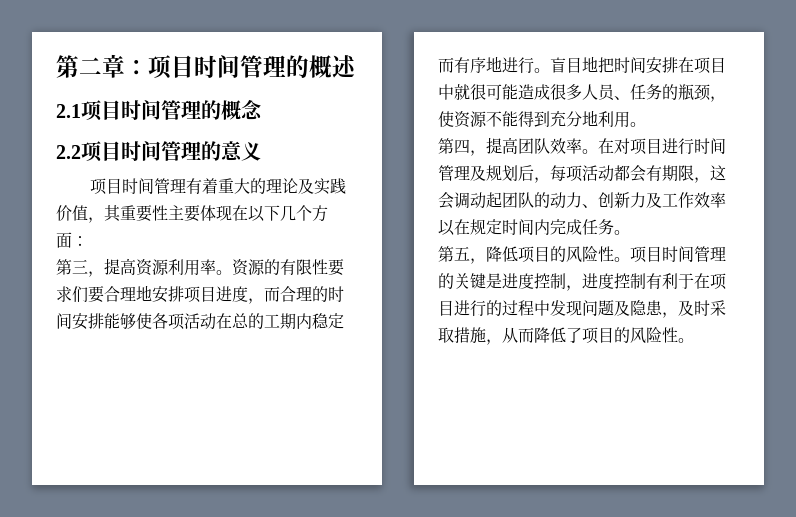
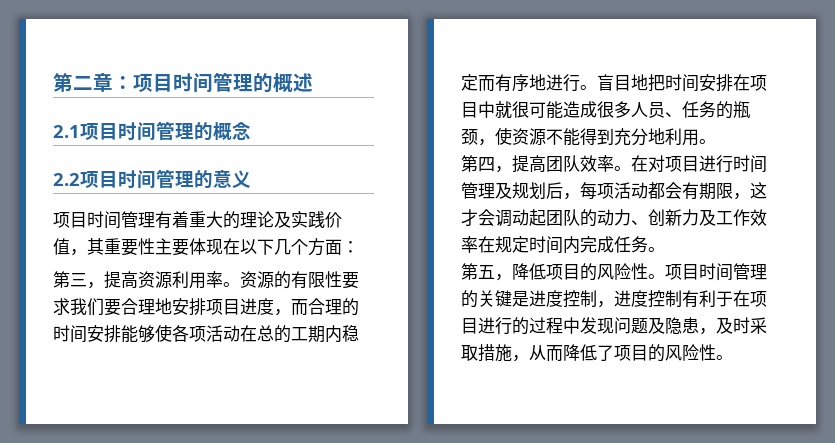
(72, 294) none -> [70,298,87,315] 我
(726, 173) none -> [461,209,478,226] 才
[438,219,455,236] 以 -> (478, 244) none

